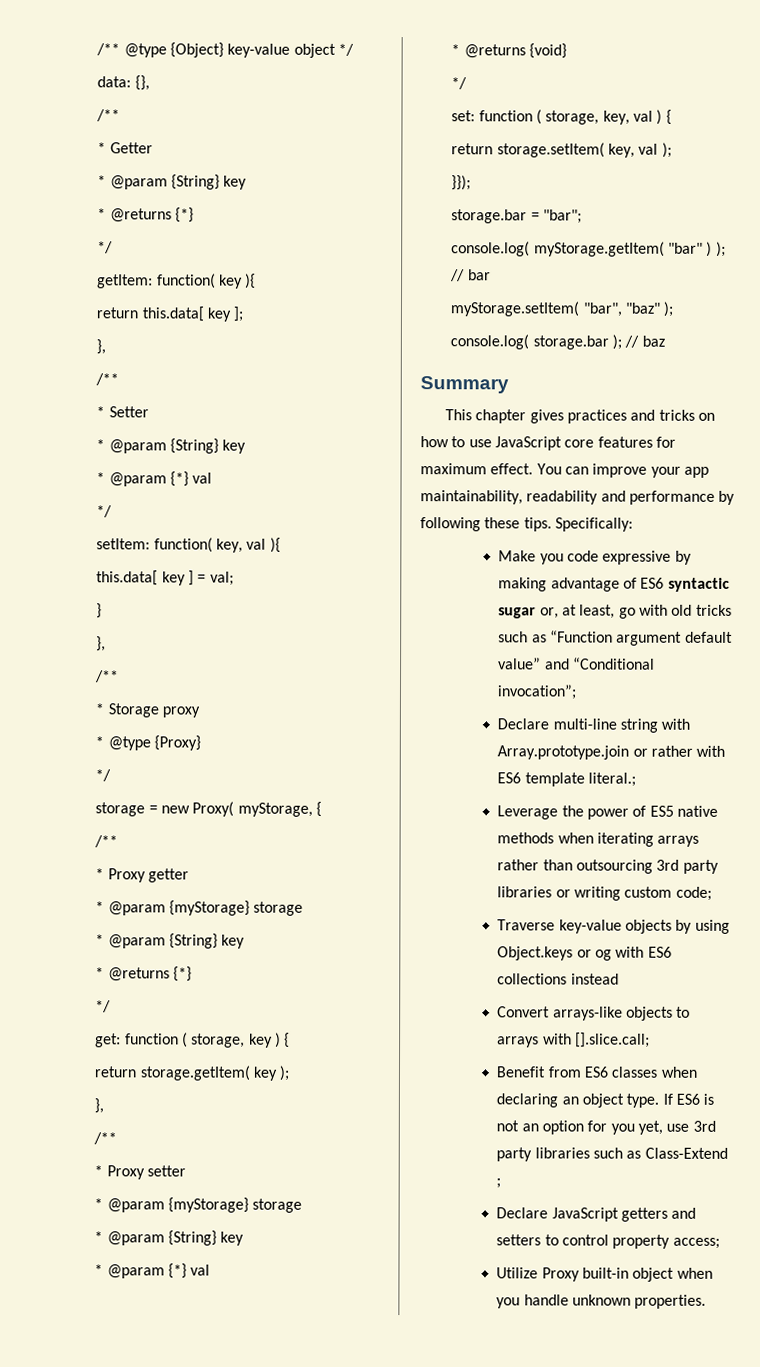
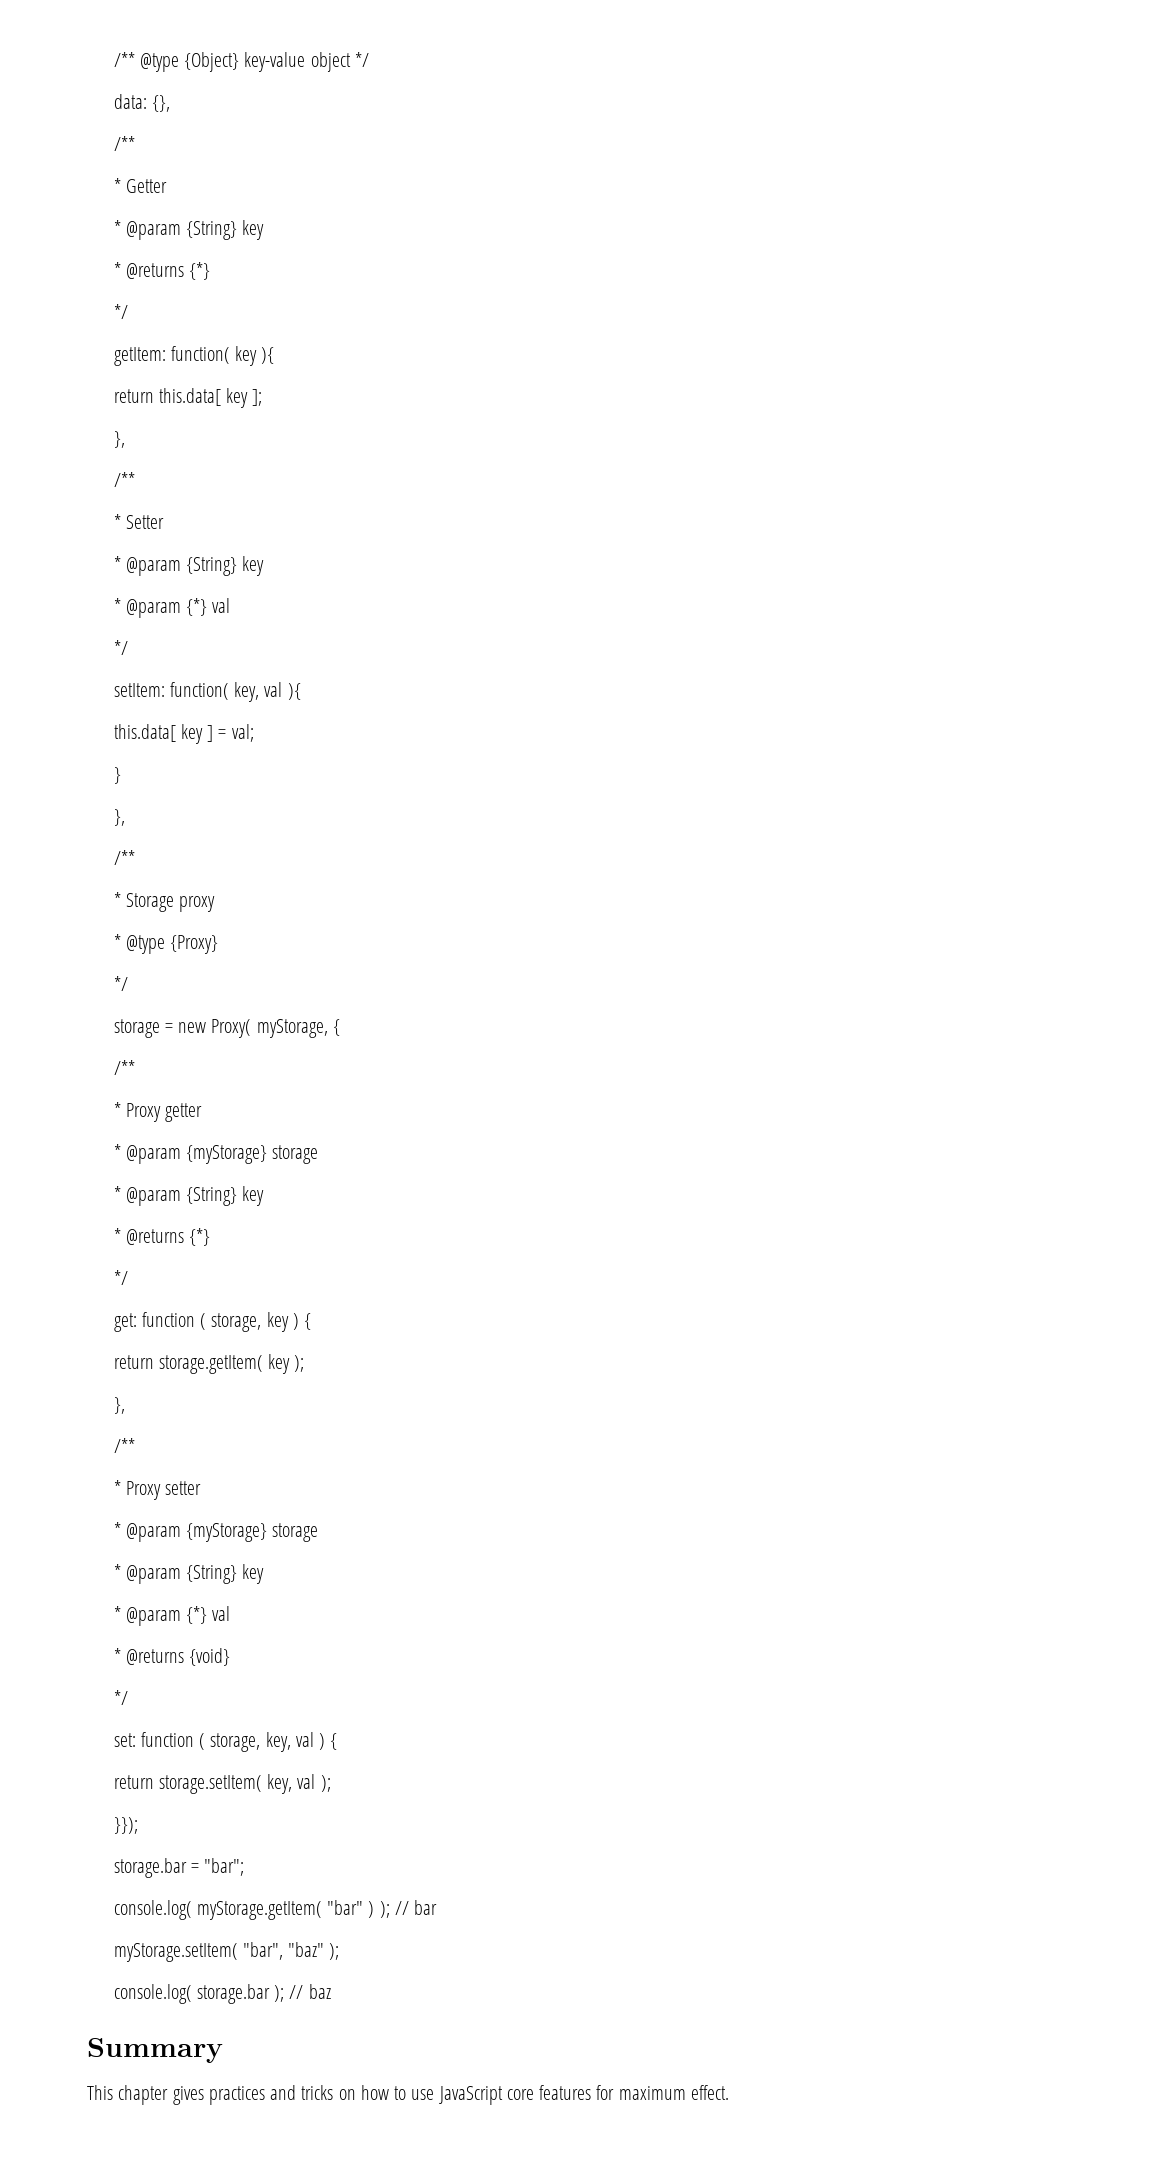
[536,463,709,478] [420,490,736,505] [420,517,633,532] [498,550,692,565] [498,577,730,592] [498,604,732,619] [498,630,733,646] [498,657,656,670] [497,684,577,700] [497,718,691,733] [497,745,726,760] [497,772,637,787] [497,805,719,820] [497,832,700,847] [497,859,719,874] [497,886,712,901] [497,919,730,934] [497,946,672,961] [497,973,619,985] [497,1006,691,1021] [497,1032,651,1048] [496,1066,697,1078] [496,1093,715,1108] [496,1120,716,1135] [496,1147,728,1162] [496,1178,502,1189] [496,1207,697,1222] [496,1234,720,1249] [496,1267,713,1282] [496,1294,707,1309] You can improve your app maintainability, readability and performance by following these tips. Specifically: // Make you code expressive by making advantage of ES6 syntactic sugar or, at least, go with old tricks such as “Function argument default value” and “Conditional invocation”; // Declare multi-line string with Array.prototype.join or rather with ES6 template literal.; // Leverage the power of ES5 native methods when iterating arrays rather than outsourcing 3rd party libraries or writing custom code; // Traverse key-value objects by using Object.keys or og with ES6 collections instead // Convert arrays-like objects to arrays with [].slice.call; // Benefit from ES6 classes when declaring an object type. If ES6 is not an option for you yet, use 3rd party libraries such as Class-Extend ; // Declare JavaScript getters and setters to control property access; // Utilize Proxy built-in object when you handle unknown properties. -> (729, 2092) none

